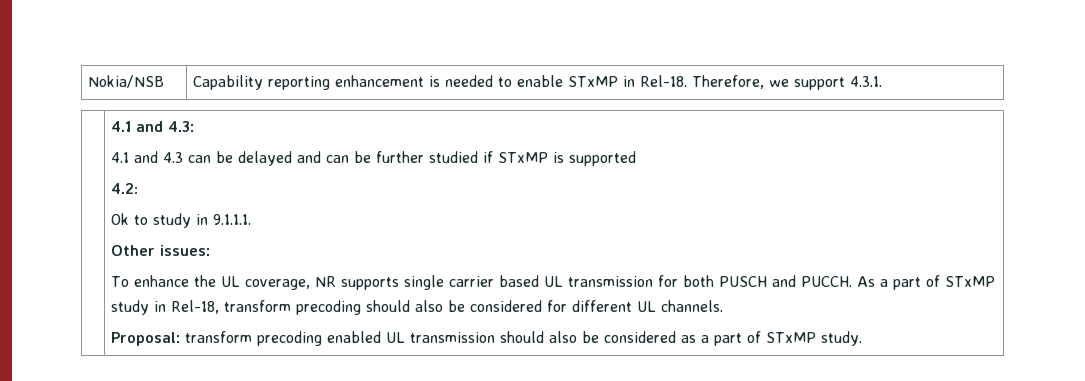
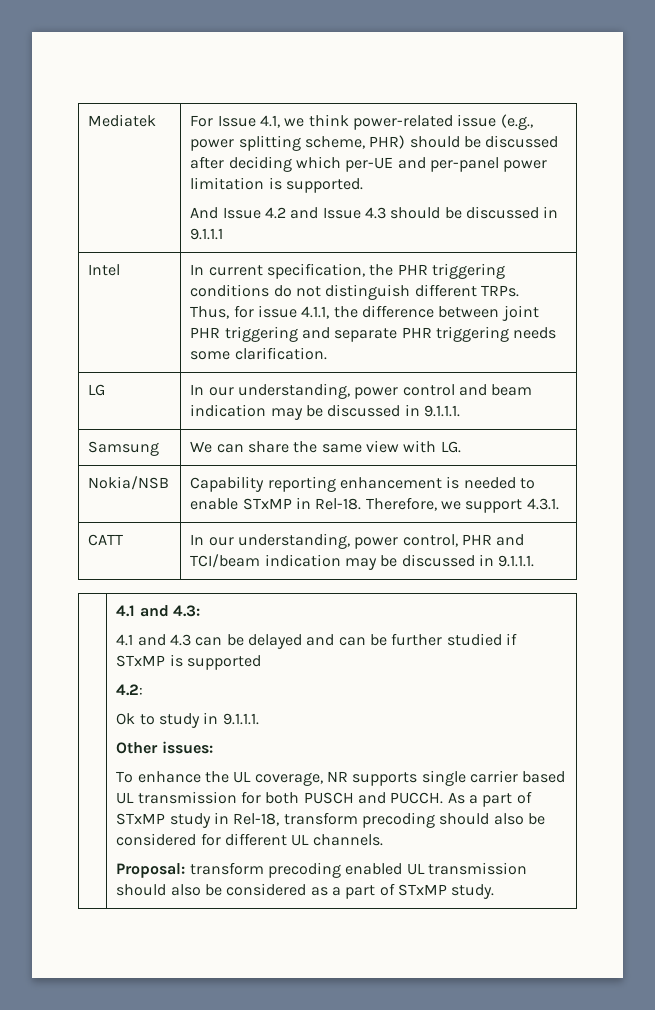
(88, 81) none -> [88,114,157,127] [190,114,533,130] [190,135,559,151] [190,156,548,172] [190,177,363,193] [190,206,559,219] [190,228,224,240] [88,264,121,276] [190,263,505,279] [190,284,519,300] [190,305,539,321] [190,326,557,342] [190,347,327,360] [88,384,106,396] [190,383,533,399] [190,404,460,420] [88,441,160,456] [190,440,461,453] Mediatek | For Issue 4.1, we think power-related issue (e.g., power splitting scheme, PHR) should be discussed after deciding which per-UE and per-panel power limitation is supported. // And Issue 4.2 and Issue 4.3 should be discussed in 9.1.1.1 // Intel | In current specification, the PHR triggering conditions do not distinguish different TRPs. // Thus, for issue 4.1.1, the difference between joint PHR triggering and separate PHR triggering needs some clarification. // LG | In our understanding, power control and beam indication may be discussed in 9.1.1.1. // Samsung | We can share the same view with LG. //
(883, 81) none -> [88,534,124,546] [190,533,525,549] [190,554,535,570] // CATT | In our understanding, power control, PHR and TCI/beam indication may be discussed in 9.1.1.1.

